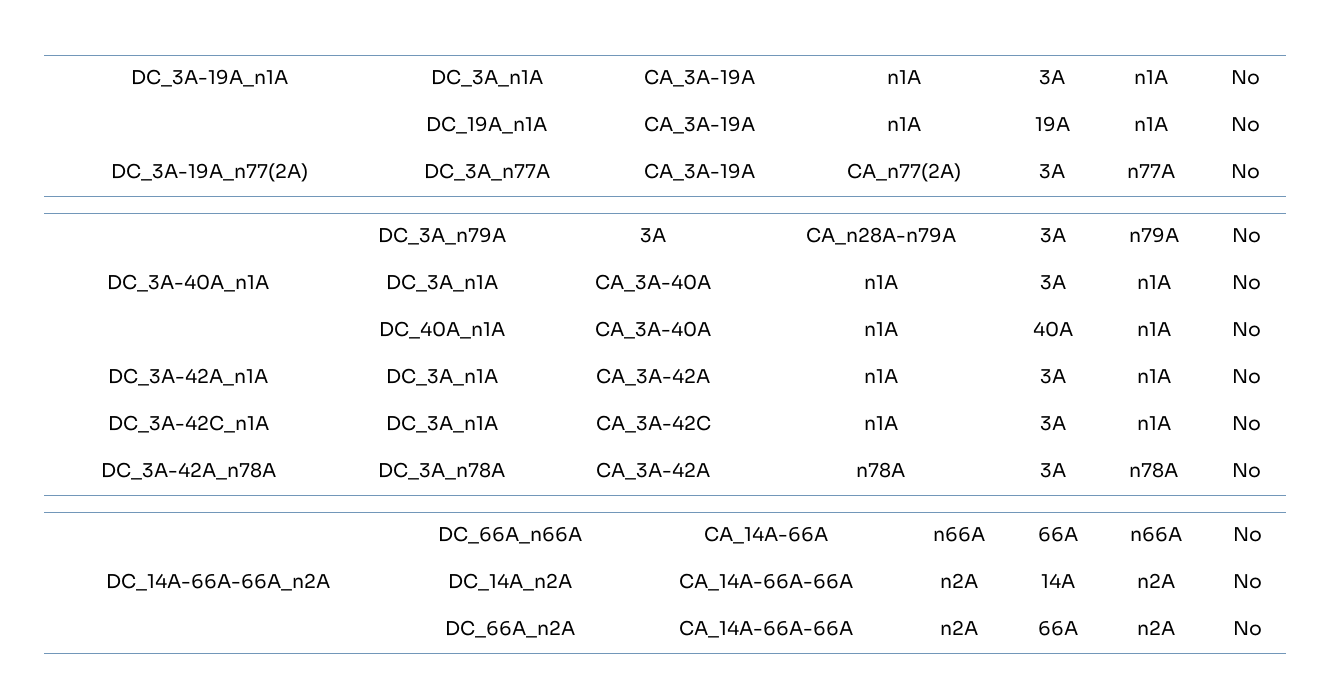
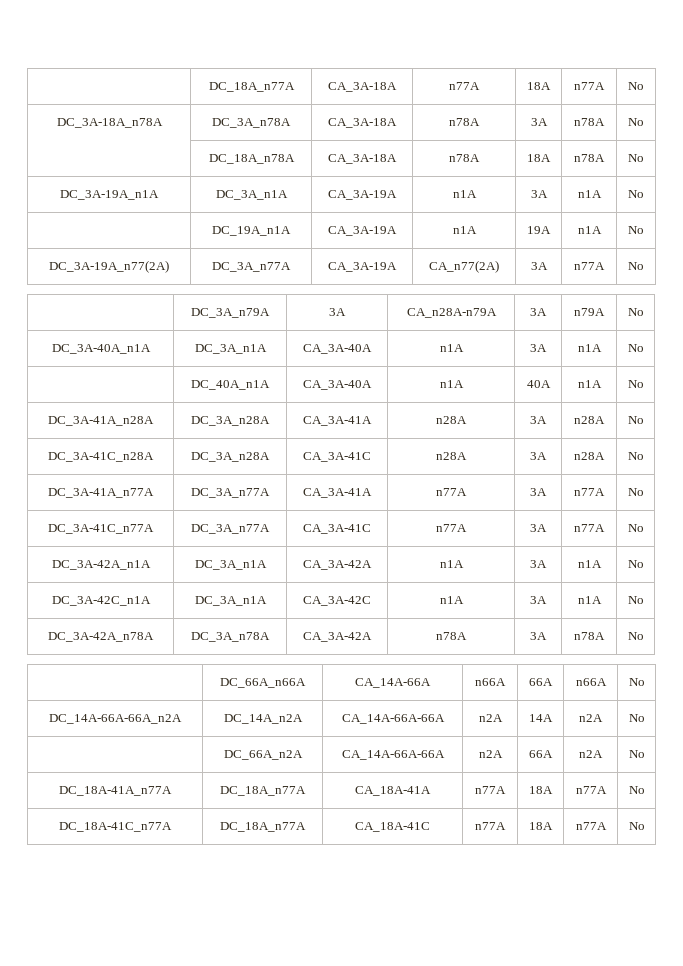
(131, 78) none -> [208,82,295,92] [328,82,397,92] [449,82,480,90] [527,82,551,90] [574,82,605,90] [628,82,644,90] [56,118,163,128] [212,118,291,128] [328,118,397,128] [449,118,480,126] [530,118,548,126] [574,118,605,126] [628,118,644,126] [208,154,295,164] [328,154,397,164] [449,154,480,162] [527,154,551,162] [574,154,605,162] [628,154,644,162] | DC_18A_n77A | CA_3A-18A | n77A | 18A | n77A | No // DC_3A-18A_n78A | DC_3A_n78A | CA_3A-18A | n78A | 3A | n78A | No // | DC_18A_n78A | CA_3A-18A | n78A | 18A | n78A | No //
(1261, 329) none -> [48,416,154,426] [191,416,270,426] [303,416,372,426] [436,416,467,424] [530,416,547,424] [574,416,605,424] [627,416,644,424] [48,452,154,462] [191,452,270,462] [303,452,371,462] [436,452,467,460] [530,452,547,460] [574,452,605,460] [627,452,644,460] [48,488,154,498] [191,488,270,498] [303,488,372,498] [436,488,467,496] [530,488,547,496] [574,488,605,496] [627,488,644,496] [48,524,154,534] [191,524,270,534] [303,524,371,534] [436,524,467,532] [530,524,547,532] [574,524,605,532] [627,524,644,532] // DC_3A-41A_n28A | DC_3A_n28A | CA_3A-41A | n28A | 3A | n28A | No // DC_3A-41C_n28A | DC_3A_n28A | CA_3A-41C | n28A | 3A | n28A | No // DC_3A-41A_n77A | DC_3A_n77A | CA_3A-41A | n77A | 3A | n77A | No // DC_3A-41C_n77A | DC_3A_n77A | CA_3A-41C | n77A | 3A | n77A | No
(1262, 628) none -> [59,786,172,796] [220,786,306,796] [355,786,431,796] [475,786,506,794] [529,786,553,794] [575,786,607,794] [628,786,645,794] [59,822,172,832] [220,822,306,832] [355,822,430,832] [475,822,506,830] [529,822,553,830] [575,822,607,830] [628,822,645,830] // DC_18A-41A_n77A | DC_18A_n77A | CA_18A-41A | n77A | 18A | n77A | No // DC_18A-41C_n77A | DC_18A_n77A | CA_18A-41C | n77A | 18A | n77A | No

